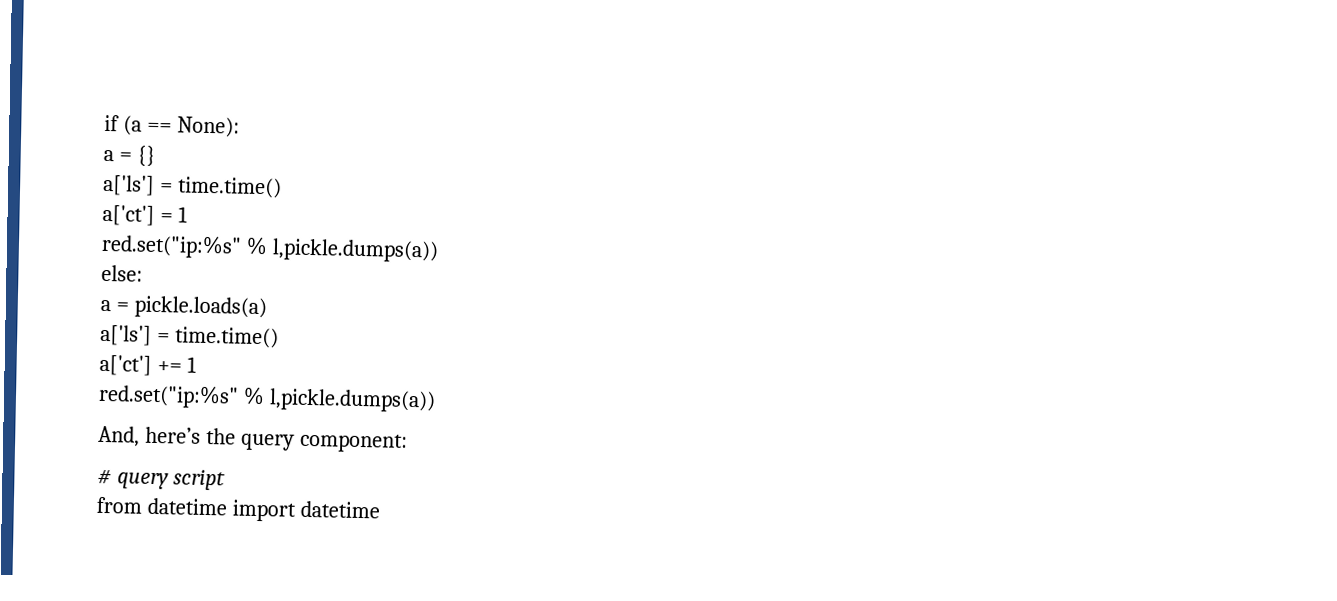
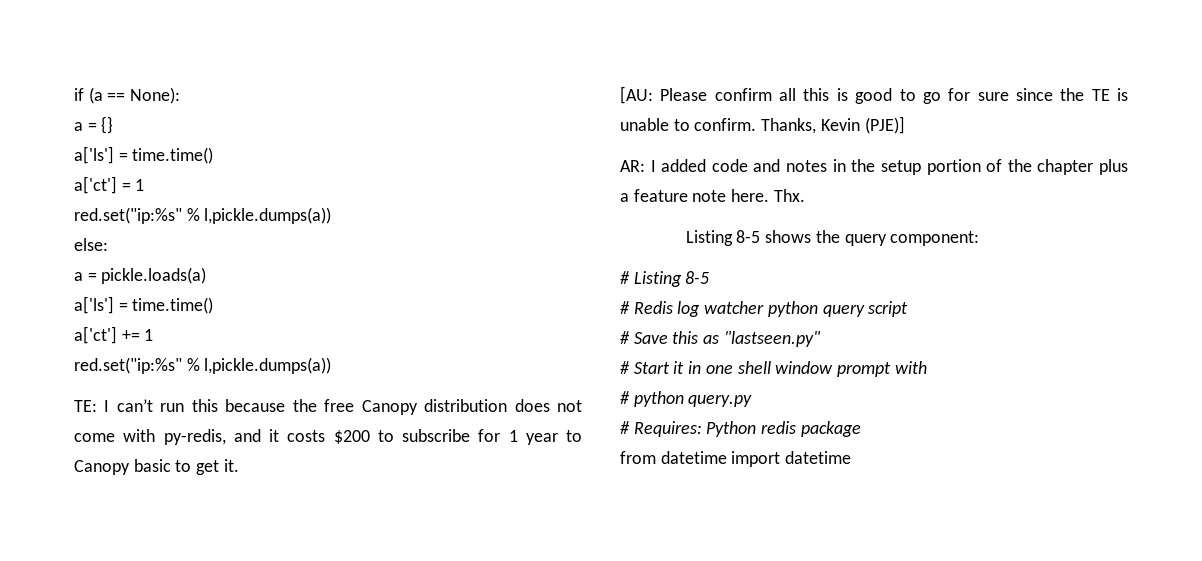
[98,425,408,453] [97,468,225,491] And, here’s the query component: // # query script -> [74,399,582,415] [74,429,582,445] [74,459,239,475] [620,86,1128,104] [620,116,905,134] [620,159,1128,175] [620,189,805,202] [685,230,980,246] [620,271,710,287] [620,301,909,317] [620,331,821,347] [620,361,927,377] [620,391,753,407] [620,421,861,437] TE: I can’t run this because the free Canopy distribution does not come with py-redis, and it costs $200 to subscribe for 1 year to Canopy basic to get it. // [AU: Please confirm all this is good to go for sure since the TE is unable to confirm. Thanks, Kevin (PJE)] // AR: I added code and notes in the setup portion of the chapter plus a feature note here. Thx. // Listing 8-5 shows the query component: // # Listing 8-5 // # Redis log watcher python query script // # Save this as "lastseen.py" // # Start it in one shell window prompt with // # python query.py // # Requires: Python redis package

